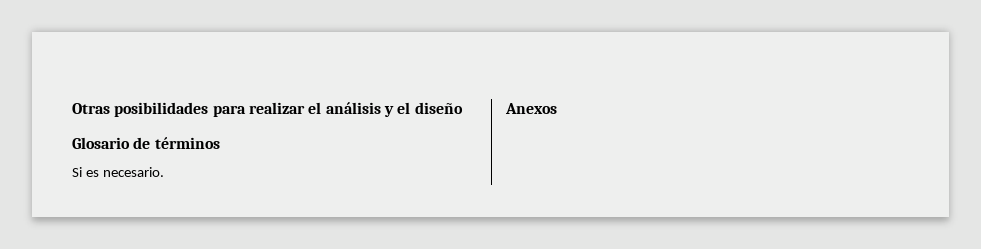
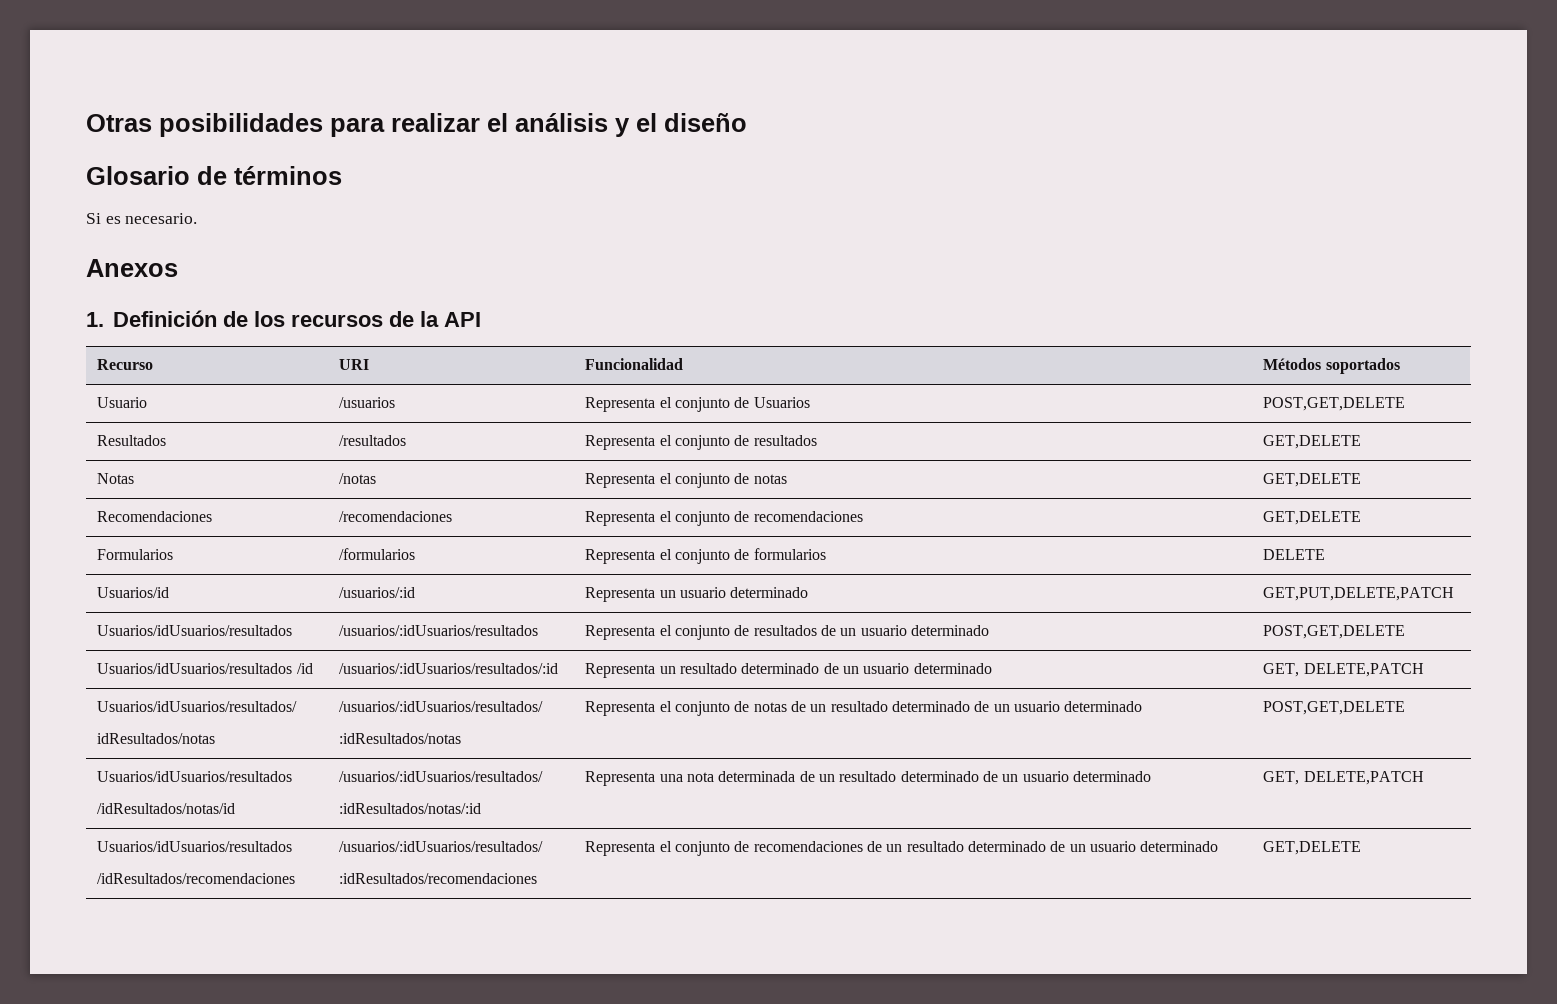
(557, 108) none -> [86,310,481,327] [97,359,154,370] [339,359,370,370] [585,358,684,370] [1263,358,1400,374] [97,397,148,408] [339,397,396,408] [585,397,810,412] [1263,397,1406,411] [97,435,167,446] [339,435,407,446] [585,435,817,450] [1263,435,1362,449] [97,473,135,484] [339,473,377,484] [585,473,787,488] [1263,473,1362,487] [97,511,213,522] [339,511,453,522] [585,511,863,526] [1263,511,1362,525] [97,549,174,560] [339,548,416,560] [585,548,826,564] [1263,549,1326,560] [97,587,170,598] [339,587,416,598] [585,587,809,602] [1263,587,1455,601] [97,625,293,636] [339,625,539,636] [585,625,990,640] [1263,625,1406,639] [97,663,313,674] [339,663,559,674] [585,663,992,678] [1263,663,1424,677] [97,701,298,712] [97,733,216,744] [339,701,544,712] [339,733,462,744] [585,701,1143,716] [1263,701,1406,715] [97,771,293,782] [97,803,236,814] [339,771,544,782] [339,803,482,814] [585,771,1152,786] [1263,771,1424,785] [97,841,293,852] [97,873,296,884] [339,841,544,852] [339,873,538,884] [585,841,1219,856] [1263,841,1362,855] // 1. Definición de los recursos de la API // Recurso | URI | Funcionalidad | Métodos soportados // Usuario | /usuarios | Representa el conjunto de Usuarios | POST,GET,DELETE // Resultados | /resultados | Representa el conjunto de resultados | GET,DELETE // Notas | /notas | Representa el conjunto de notas | GET,DELETE // Recomendaciones | /recomendaciones | Representa el conjunto de recomendaciones | GET,DELETE // Formularios | /formularios | Representa el conjunto de formularios | DELETE // Usuarios/id | /usuarios/:id | Representa un usuario determinado | GET,PUT,DELETE,PATCH // Usuarios/idUsuarios/resultados | /usuarios/:idUsuarios/resultados | Representa el conjunto de resultados de un usuario determinado | POST,GET,DELETE // Usuarios/idUsuarios/resultados /id | /usuarios/:idUsuarios/resultados/:id | Representa un resultado determinado de un usuario determinado | GET, DELETE,PATCH // Usuarios/idUsuarios/resultados/ // idResultados/notas | /usuarios/:idUsuarios/resultados/ // :idResultados/notas | Representa el conjunto de notas de un resultado determinado de un usuario determinado | POST,GET,DELETE // Usuarios/idUsuarios/resultados // /idResultados/notas/id | /usuarios/:idUsuarios/resultados/ // :idResultados/notas/:id | Representa una nota determinada de un resultado determinado de un usuario determinado | GET, DELETE,PATCH // Usuarios/idUsuarios/resultados // /idResultados/recomendaciones | /usuarios/:idUsuarios/resultados/ // :idResultados/recomendaciones | Representa el conjunto de recomendaciones de un resultado determinado de un usuario determinado | GET,DELETE

